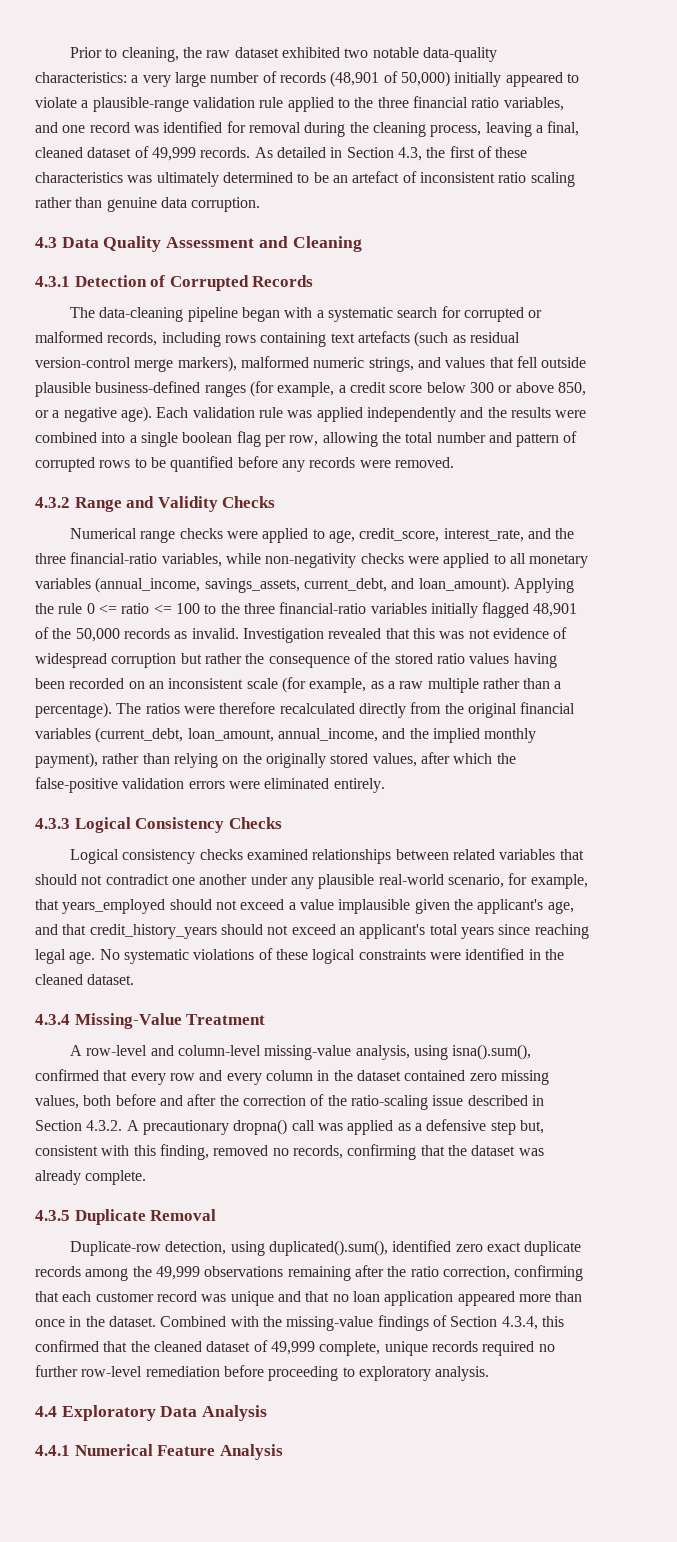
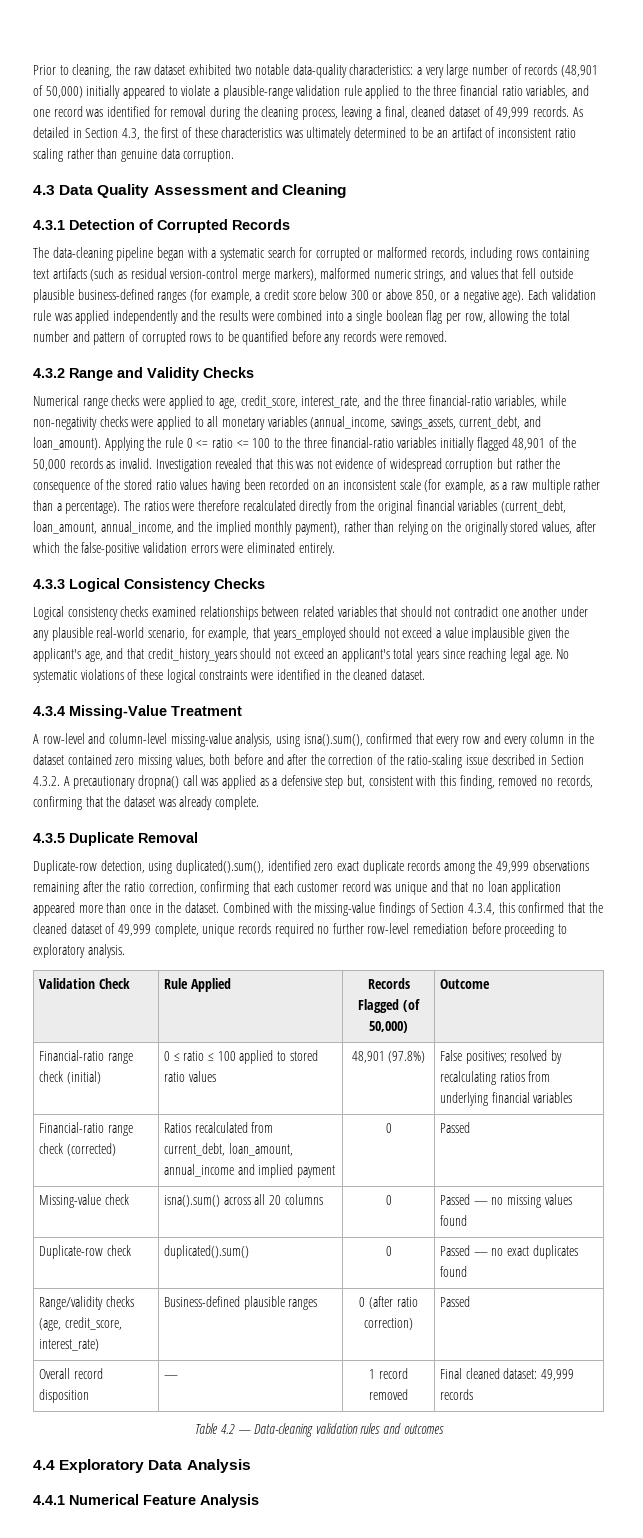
[352,171,400,183] artefact -> [451,127,482,138] artifact
[357,331,410,343] artefacts -> [52,268,87,279] artifacts
(490, 1373) none -> [39,978,130,989] [164,978,231,992] [367,978,410,989] [358,999,420,1013] [369,1021,409,1033] [440,979,491,989] [39,1050,133,1064] [39,1071,101,1084] [164,1050,318,1064] [164,1071,216,1082] [351,1051,426,1063] [440,1050,562,1064] [440,1071,551,1085] [440,1092,573,1106] [39,1122,133,1136] [39,1143,116,1156] [164,1122,274,1133] [164,1143,293,1156] [164,1164,335,1178] [385,1123,392,1133] [440,1122,471,1133] [39,1194,129,1208] [164,1194,323,1207] [385,1195,392,1205] [440,1194,572,1208] [440,1215,468,1226] [39,1245,131,1259] [164,1245,250,1259] [385,1246,392,1256] [440,1245,578,1259] [440,1266,468,1277] [39,1296,134,1310] [39,1317,122,1331] [39,1339,100,1351] [164,1296,318,1310] [359,1296,418,1309] [364,1318,414,1330] [440,1296,471,1307] [39,1368,103,1379] [39,1389,90,1403] [164,1375,179,1379] [369,1368,408,1379] [369,1389,409,1400] [440,1368,574,1381] [440,1389,474,1400] [195,1423,444,1437] // Validation Check | Rule Applied | Records Flagged (of 50,000) | Outcome // Financial-ratio range check (initial) | 0 ≤ ratio ≤ 100 applied to stored ratio values | 48,901 (97.8%) | False positives; resolved by recalculating ratios from underlying financial variables // Financial-ratio range check (corrected) | Ratios recalculated from current_debt, loan_amount, annual_income and implied payment | 0 | Passed // Missing-value check | isna().sum() across all 20 columns | 0 | Passed — no missing values found // Duplicate-row check | duplicated().sum() | 0 | Passed — no exact duplicates found // Range/validity checks (age, credit_score, interest_rate) | Business-defined plausible ranges | 0 (after ratio correction) | Passed // Overall record disposition | — | 1 record removed | Final cleaned dataset: 49,999 records // Table 4.2 — Data-cleaning validation rules and outcomes

